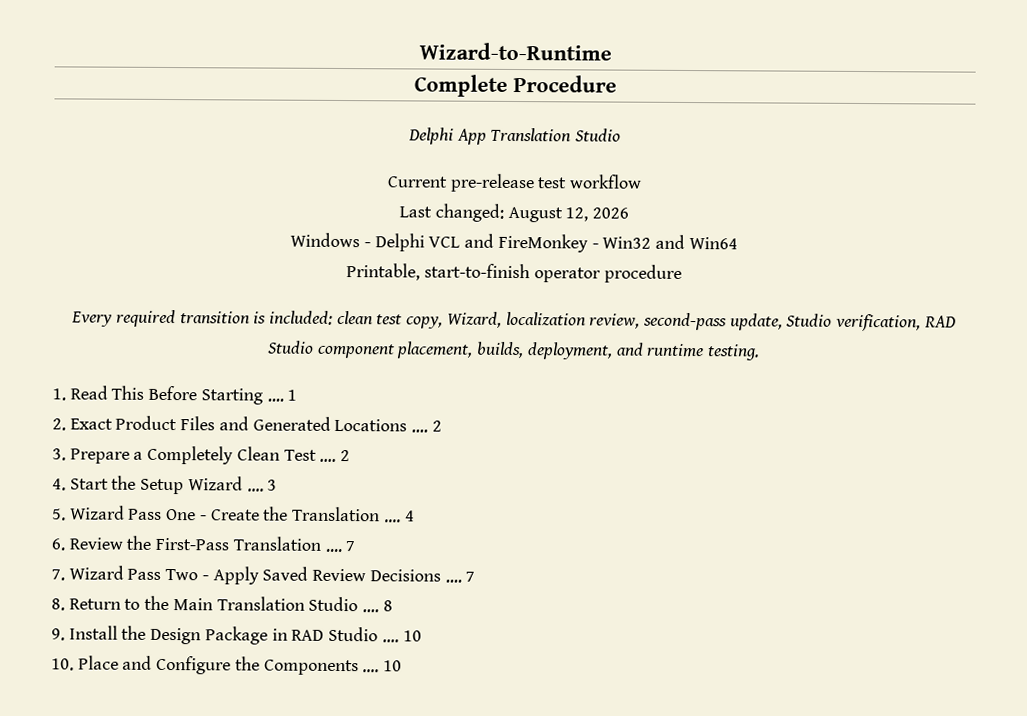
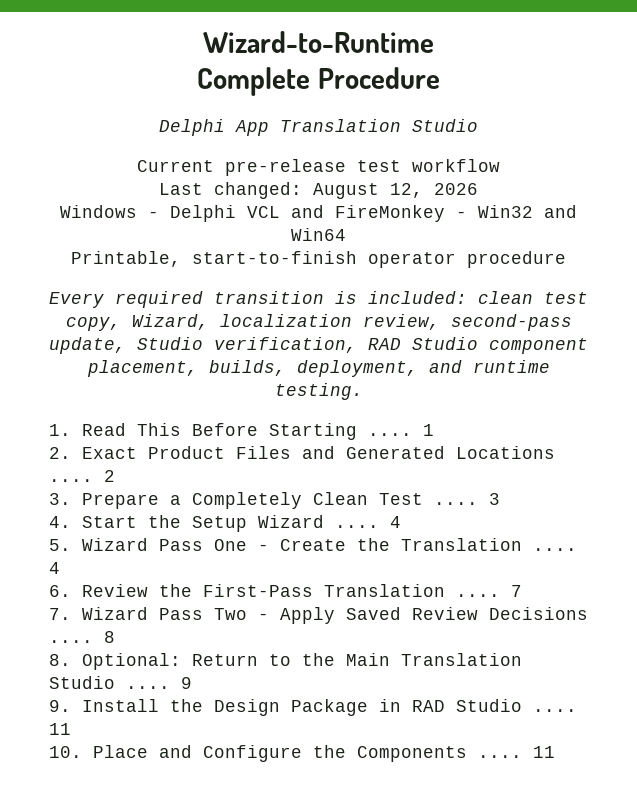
[340,450,351,462] 2 -> [489,493,500,505] 3
[267,479,278,491] 3 -> [390,516,401,528] 4
[465,571,476,582] 7 -> [104,631,115,643] 8
(65, 604) none -> [82,653,181,670] Optional:
[382,600,393,612] 8 -> [181,677,192,689] 9
[402,630,422,642] 10 -> [49,723,71,735] 11
[383,660,403,672] 10 -> [533,746,555,758] 11

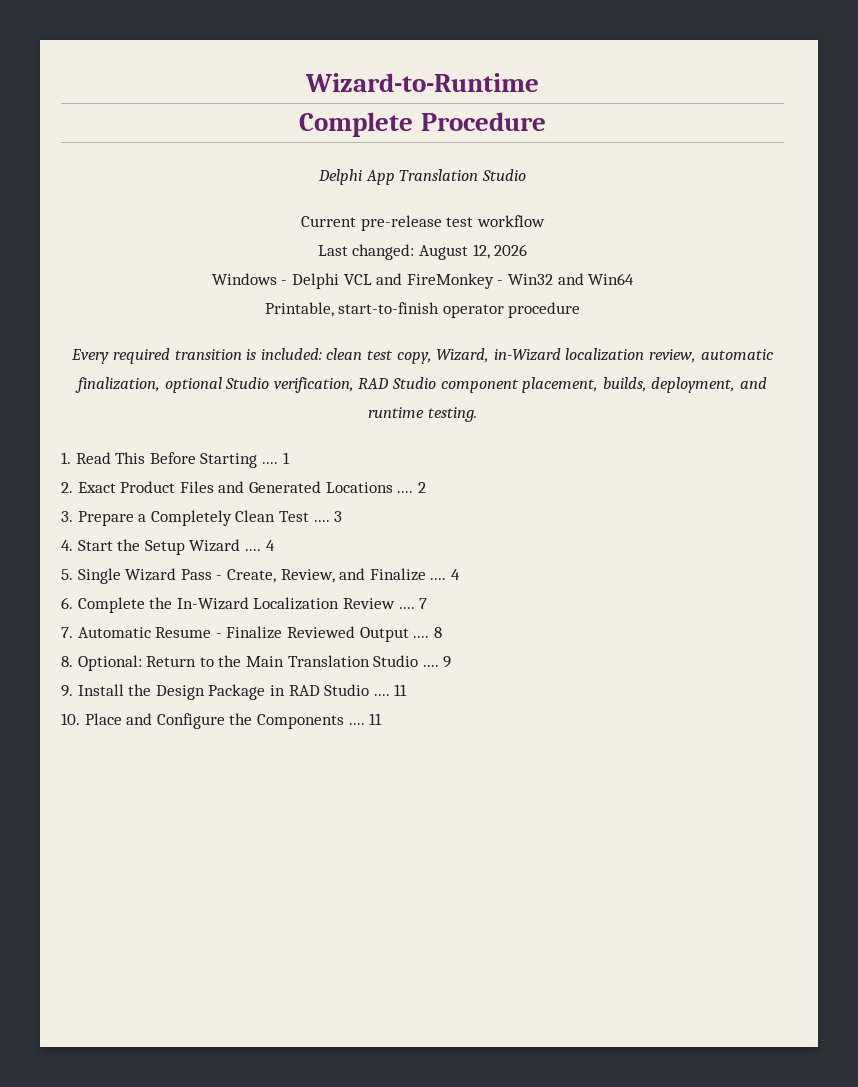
(209, 322) none -> [493,348,561,361] in-Wizard
[450,314,572,331] [49,337,126,354] second-pass update, -> [700,349,773,360] [75,377,222,393] automatic finalization, optional
[82,538,577,551] [49,562,60,574] [49,584,522,597] [49,607,588,624] Wizard Pass One - Create the Translation .... 4 // 6. Review the First-Pass Translation .... 7 // 7. Wizard Pass Two - Apply Saved Review Decisions -> [77,568,460,584] [61,597,428,613] [61,626,409,642] Single Wizard Pass - Create, Review, and Finalize .... 4 // 6. Complete the In-Wizard Localization Review .... 7 // 7. Automatic Resume - Finalize Reviewed Output

